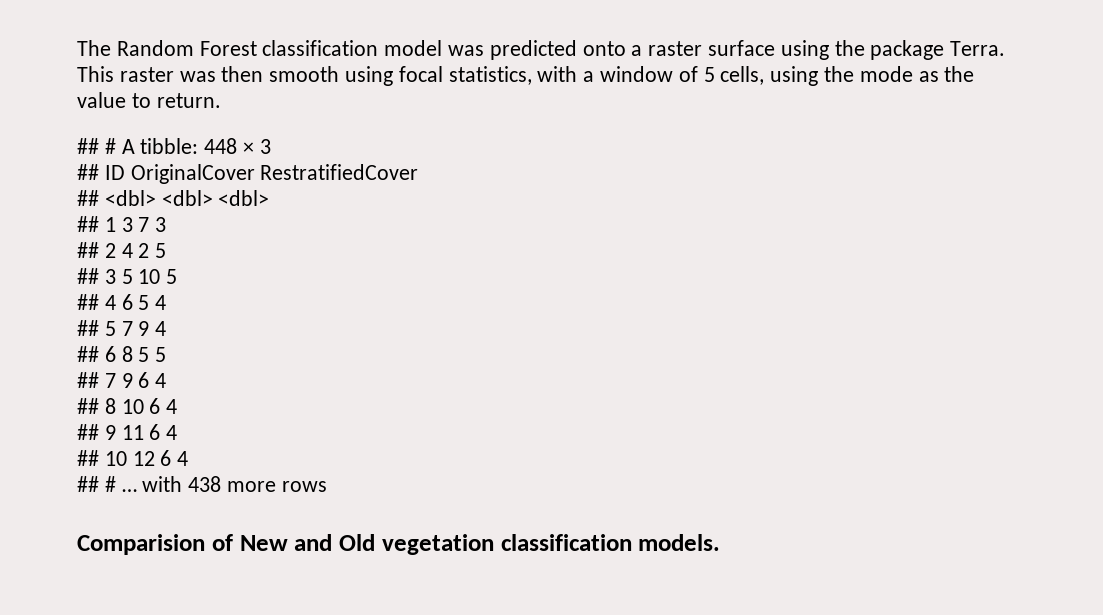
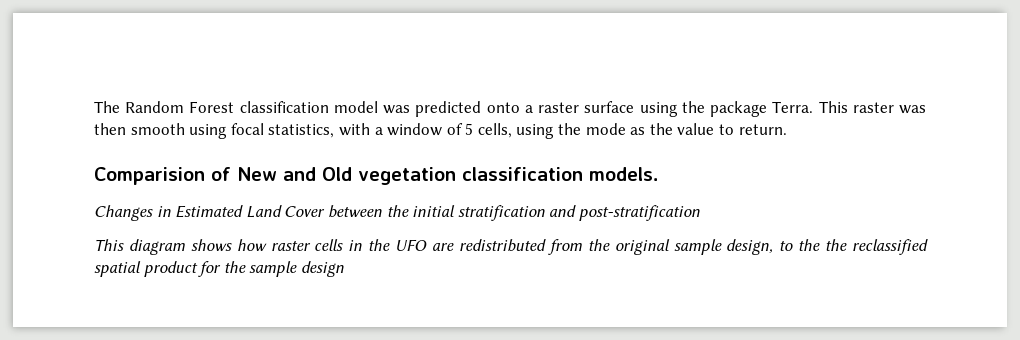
[77,138,271,154] [77,164,419,184] [77,190,270,206] [77,216,167,232] [77,242,167,258] [77,268,178,284] [77,294,167,310] [77,320,167,336] [77,346,167,362] [77,372,167,388] [77,398,178,414] [77,424,178,440] [77,450,189,466] [77,476,327,492] // ## # A tibble: 448 × 3 // ## ID OriginalCover RestratifiedCover // ## <dbl> <dbl> <dbl> // ## 1 3 7 3 // ## 2 4 2 5 // ## 3 5 10 5 // ## 4 6 5 4 // ## 5 7 9 4 // ## 6 8 5 5 // ## 7 9 6 4 // ## 8 10 6 4 // ## 9 11 6 4 // ## 10 12 6 4 // ## # … with 438 more rows -> (787, 129) none
(721, 542) none -> [94,205,700,221] [94,239,929,255] [94,261,344,277] // Changes in Estimated Land Cover between the initial stratification and post-stratification // This diagram shows how raster cells in the UFO are redistributed from the original sample design, to the the reclassified spatial product for the sample design

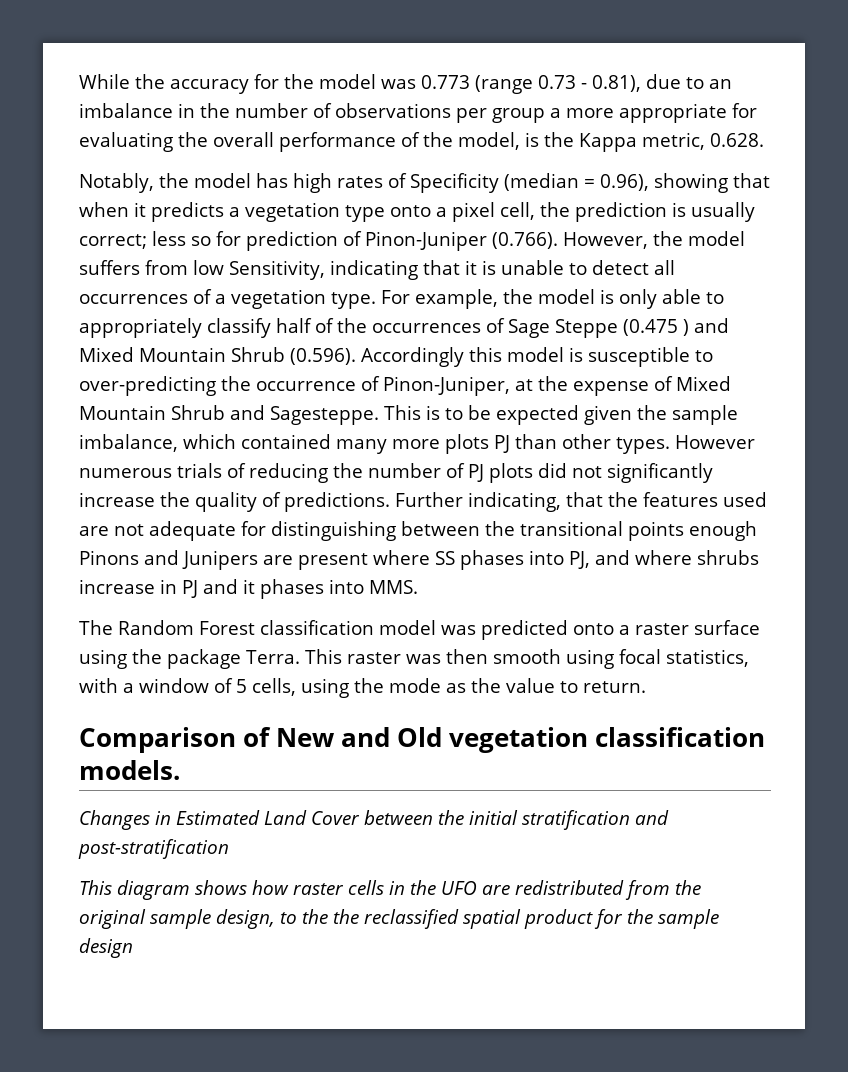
(94, 107) none -> [79,74,732,94] [79,103,757,123] [79,132,764,152] [79,173,770,193] [79,202,755,222] [79,231,745,251] [79,260,675,280] [79,289,724,309] [79,318,729,338] [79,347,713,367] [79,376,731,396] [79,405,738,425] [79,434,755,454] [79,463,713,483] [79,492,767,512] [79,521,757,541] [79,550,759,570] [79,579,418,599] While the accuracy for the model was 0.773 (range 0.73 - 0.81), due to an imbalance in the number of observations per group a more appropriate for evaluating the overall performance of the model, is the Kappa metric, 0.628. // Notably, the model has high rates of Specificity (median = 0.96), showing that when it predicts a vegetation type onto a pixel cell, the prediction is usually correct; less so for prediction of Pinon-Juniper (0.766). However, the model suffers from low Sensitivity, indicating that it is unable to detect all occurrences of a vegetation type. For example, the model is only able to appropriately classify half of the occurrences of Sage Steppe (0.475 ) and Mixed Mountain Shrub (0.596). Accordingly this model is susceptible to over-predicting the occurrence of Pinon-Juniper, at the expense of Mixed Mountain Shrub and Sagesteppe. This is to be expected given the sample imbalance, which contained many more plots PJ than other types. However numerous trials of reducing the number of PJ plots did not significantly increase the quality of predictions. Further indicating, that the features used are not adequate for distinguishing between the transitional points enough Pinons and Junipers are present where SS phases into PJ, and where shrubs increase in PJ and it phases into MMS. //
[94,167,205,185] Comparision -> [79,727,236,753] Comparison

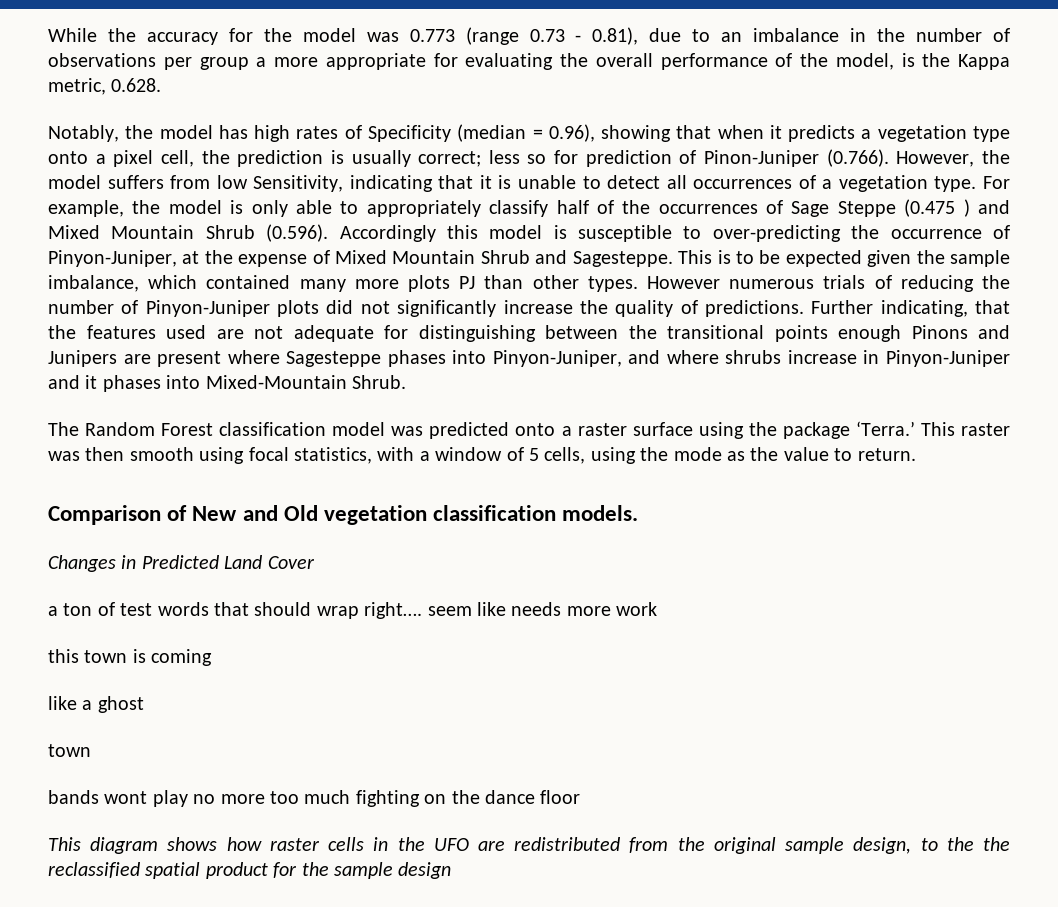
[383,376,510,396] Pinon-Juniper, -> [48,250,177,267] Pinyon-Juniper,
[468,464,484,482] PJ -> [145,300,270,317] Pinyon-Juniper
[435,550,590,570] SS phases into PJ, -> [286,350,622,367] Sagesteppe phases into Pinyon-Juniper,
[182,580,198,598] PJ -> [886,350,1011,367] Pinyon-Juniper
[369,580,418,594] MMS. -> [205,375,406,389] Mixed-Mountain Shrub.
[246,650,300,664] Terra. -> [855,421,915,436] ‘Terra.’
[176,810,260,825] Estimated -> [141,555,219,569] Predicted
[364,810,669,830] [78,839,229,859] between the initial stratification and post-stratification -> [48,602,658,619] [48,649,213,666] [48,696,144,713] [48,744,91,757] [48,790,581,807] // a ton of test words that should wrap right…. seem like needs more work // this town is coming // like a ghost // town // bands wont play no more too much fighting on the dance floor

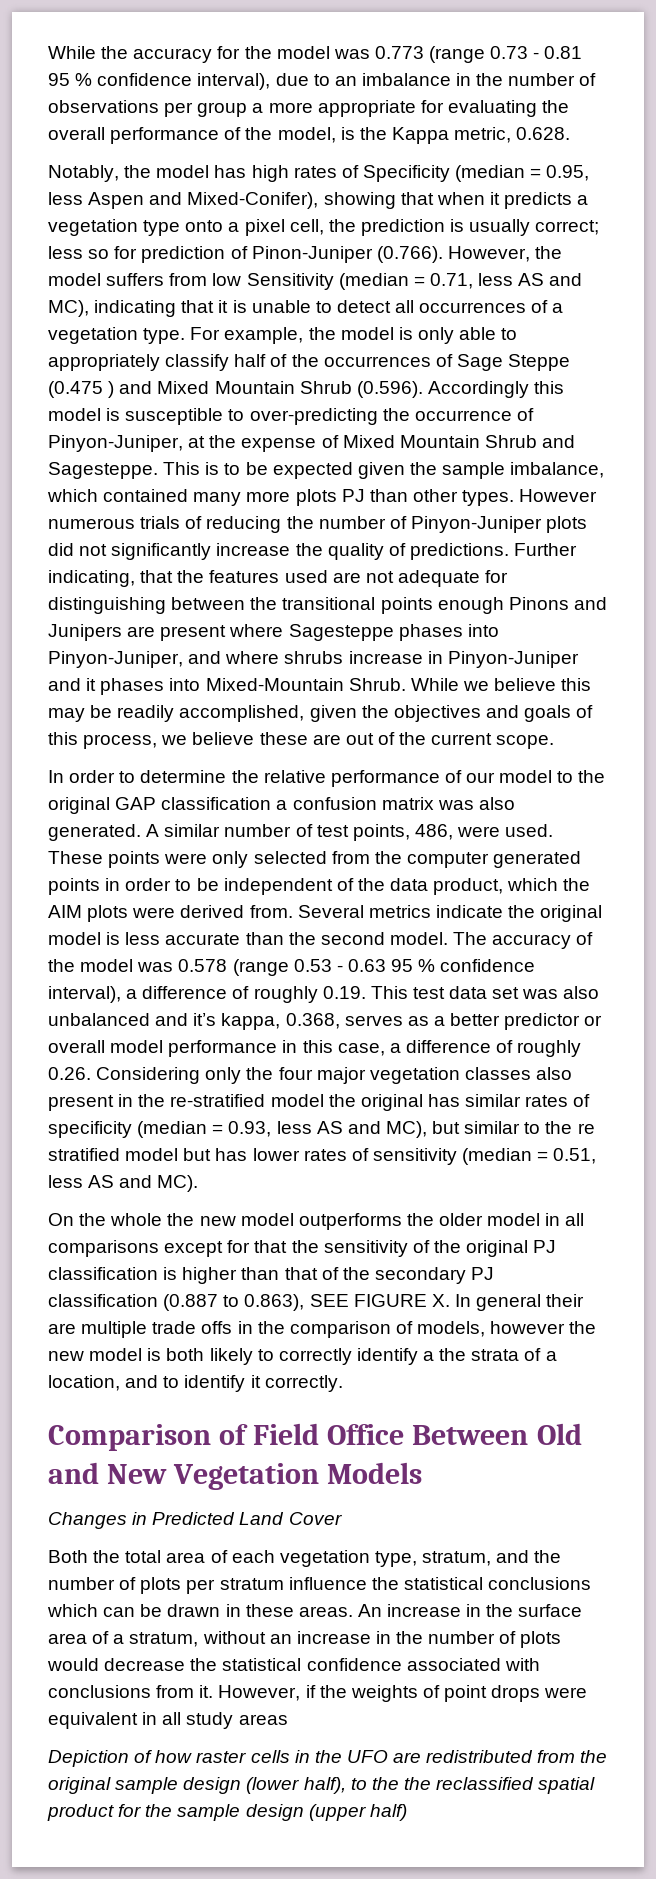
[592,27,639,45] 0.81), -> [544,46,583,59] [48,73,271,90] 0.81 95 % confidence interval),
[548,124,595,142] 0.96), -> [546,165,590,181] [48,192,319,209] 0.95, less Aspen and Mixed-Conifer),
[253,175,344,192] Sensitivity, -> [246,273,583,290] [48,300,89,317] Sensitivity (median = 0.71, less AS and MC),
[48,421,1010,439] [48,447,916,464] [48,505,639,525] // The Random Forest classification model was predicted onto a raster surface using the package ‘Terra.’ This raster was then smooth using focal statistics, with a window of 5 cells, using the mode as the value to return. // Comparison of New and Old vegetation classification models. -> [410,678,592,691] [48,705,594,722] [48,732,555,749] [48,770,606,787] [48,797,515,814] [48,824,554,841] [48,851,582,868] [48,878,591,895] [48,905,603,922] [48,932,594,949] [48,959,536,976] [48,986,600,1003] [48,1013,603,1030] [48,1040,582,1057] [48,1067,573,1084] [48,1094,591,1111] [48,1121,595,1138] [48,1148,597,1165] [48,1175,199,1192] [48,1213,585,1230] [48,1240,557,1257] [48,1267,495,1284] [48,1294,585,1311] [48,1321,597,1338] [48,1348,557,1365] [48,1375,343,1392] [48,1423,582,1451] [48,1462,423,1490] While we believe this may be readily accomplished, given the objectives and goals of this process, we believe these are out of the current scope. // In order to determine the relative performance of our model to the original GAP classification a confusion matrix was also generated. A similar number of test points, 486, were used. These points were only selected from the computer generated points in order to be independent of the data product, which the AIM plots were derived from. Several metrics indicate the original model is less accurate than the second model. The accuracy of the model was 0.578 (range 0.53 - 0.63 95 % confidence interval), a difference of roughly 0.19. This test data set was also unbalanced and it’s kappa, 0.368, serves as a better predictor or overall model performance in this case, a difference of roughly 0.26. Considering only the four major vegetation classes also present in the re-stratified model the original has similar rates of specificity (median = 0.93, less AS and MC), but similar to the re stratified model but has lower rates of sensitivity (median = 0.51, less AS and MC). // On the whole the new model outperforms the older model in all comparisons except for that the sensitivity of the original PJ classification is higher than that of the secondary PJ classification (0.887 to 0.863), SEE FIGURE X. In general their are multiple trade offs in the comparison of models, however the new model is both likely to correctly identify a the strata of a location, and to identify it correctly. // Comparison of Field Office Between Old and New Vegetation Models
[48,602,658,619] [48,649,213,666] [48,696,144,713] [48,744,91,757] [48,790,581,807] [48,837,218,854] a ton of test words that should wrap right…. seem like needs more work // this town is coming // like a ghost // town // bands wont play no more too much fighting on the dance floor // This diagram shows -> [48,1550,562,1567] [48,1577,592,1594] [47,1604,583,1617] [48,1631,562,1648] [47,1658,540,1671] [48,1685,588,1702] [48,1712,288,1729] [48,1750,153,1767] Both the total area of each vegetation type, stratum, and the number of plots per stratum influence the statistical conclusions which can be drawn in these areas. An increase in the surface area of a stratum, without an increase in the number of plots would decrease the statistical confidence associated with conclusions from it. However, if the weights of point drops were equivalent in all study areas // Depiction of
[853,837,912,854] design, -> [183,1777,346,1794] design (lower half),
(452, 870) none -> [308,1804,407,1821] (upper half)

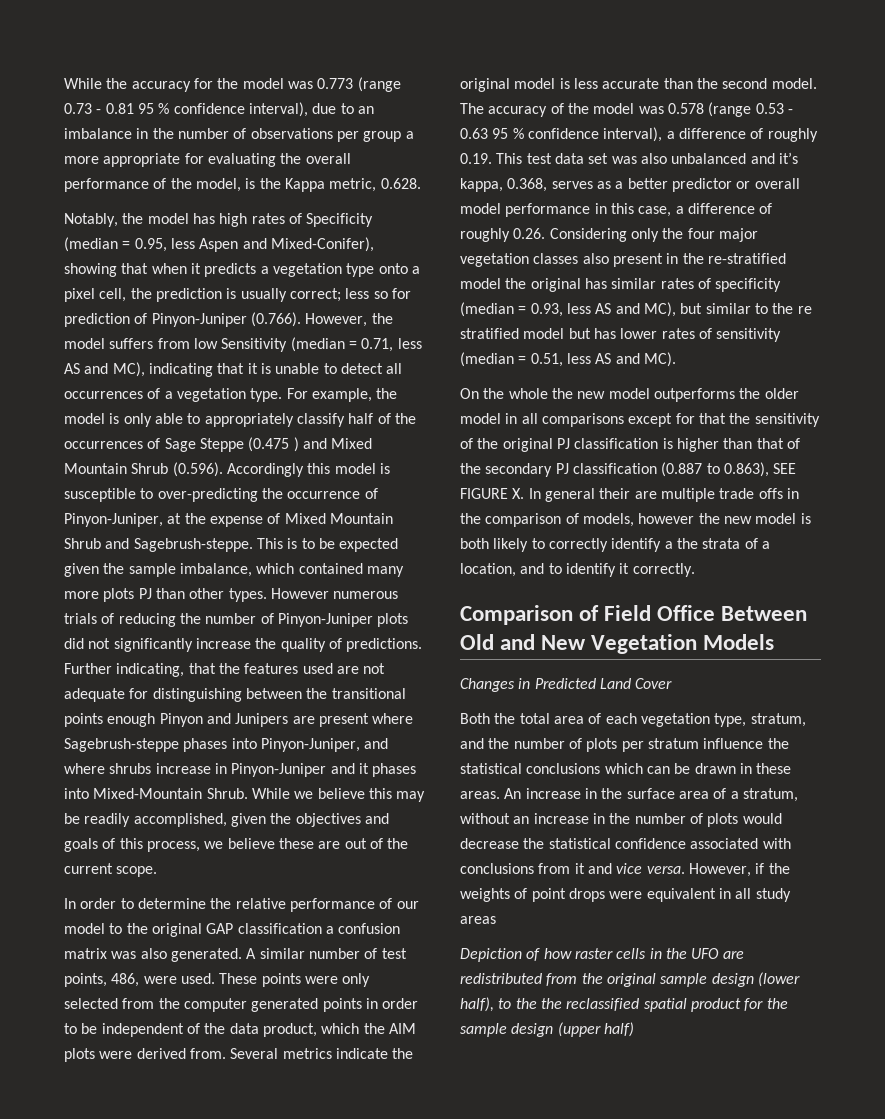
[251,246,373,263] Pinon-Juniper -> [151,313,247,327] Pinyon-Juniper
[48,462,158,479] Sagesteppe. -> [133,538,253,552] Sagebrush-steppe.
[508,597,569,610] Pinons -> [159,713,203,727] Pinyon
[288,624,394,641] Sagesteppe -> [64,738,179,752] Sagebrush-steppe
[199,1685,214,1698] it. -> [574,863,685,874] it and vice versa.

